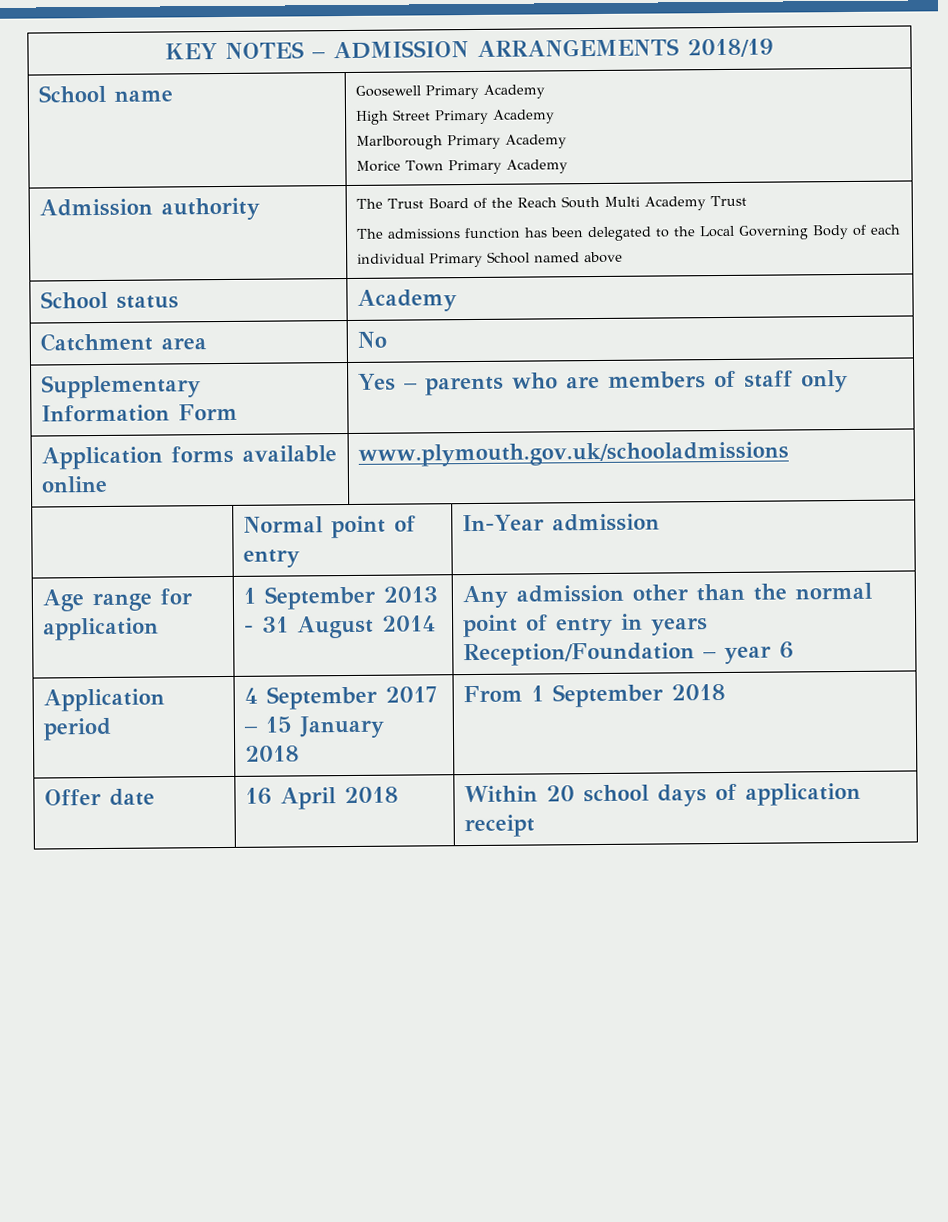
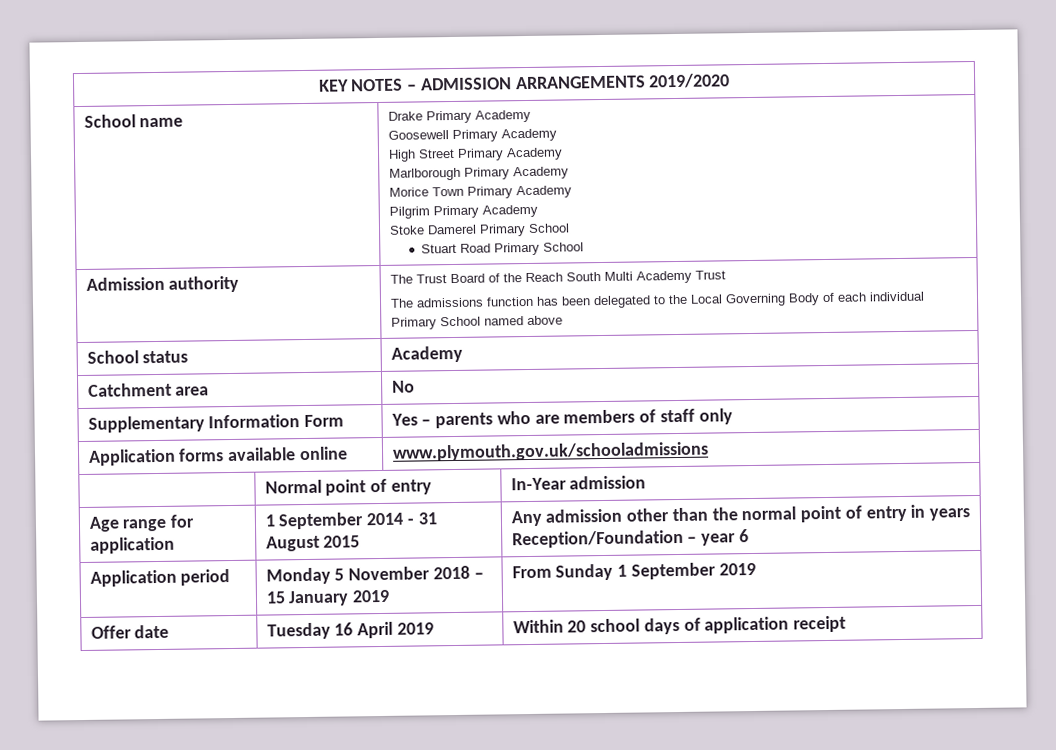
[687,38,774,58] 2018/19 -> [648,73,731,89] 2019/2020
(174, 96) none -> [387,109,531,124] Drake Primary Academy //
(569, 166) none -> [388,204,538,219] [388,223,570,237] [420,242,584,256] // Pilgrim Primary Academy // Stoke Damerel Primary School // Stuart Road Primary School
[383,586,439,603] 2013 -> [366,512,405,526] 2014
[382,615,437,632] 2014 -> [323,535,361,548] 2015
[244,685,438,710] 4 September 2017 -> [265,565,470,585] Monday 5 November 2018
[245,745,301,762] 2018 -> [352,589,391,603] 2019
[531,683,727,708] 1 September 2018 -> [555,562,756,581] Sunday 1 September 2019
(156, 797) none -> [266,622,331,640] Tuesday
[344,786,400,804] 2018 -> [396,622,434,635] 2019

